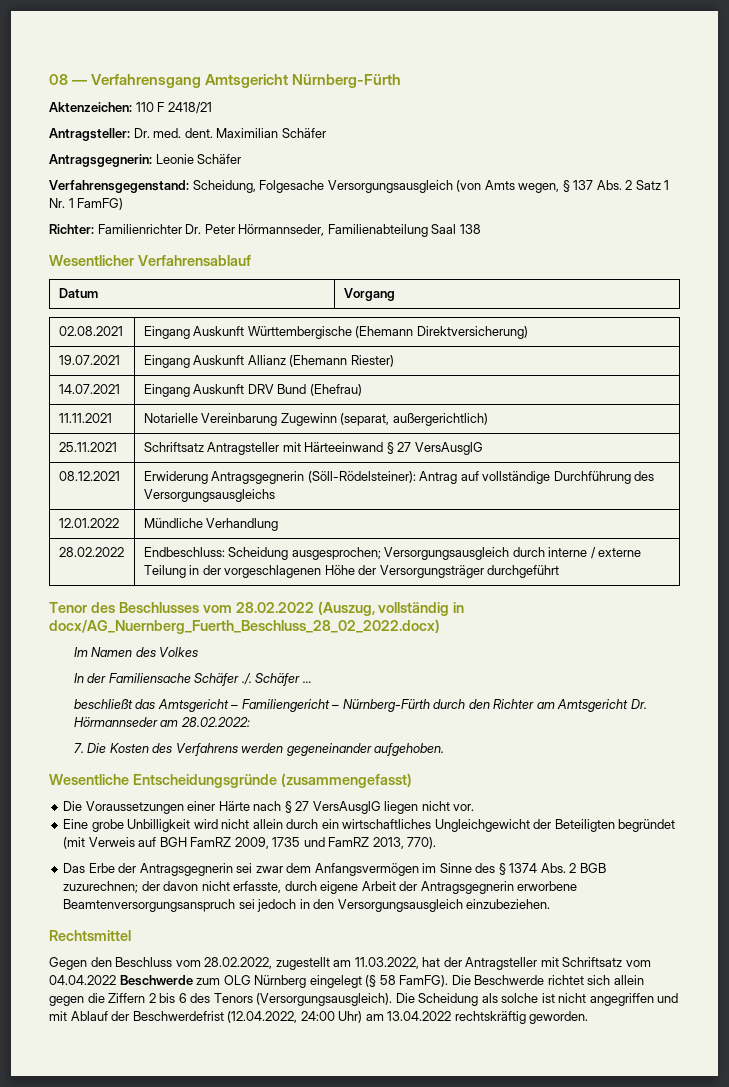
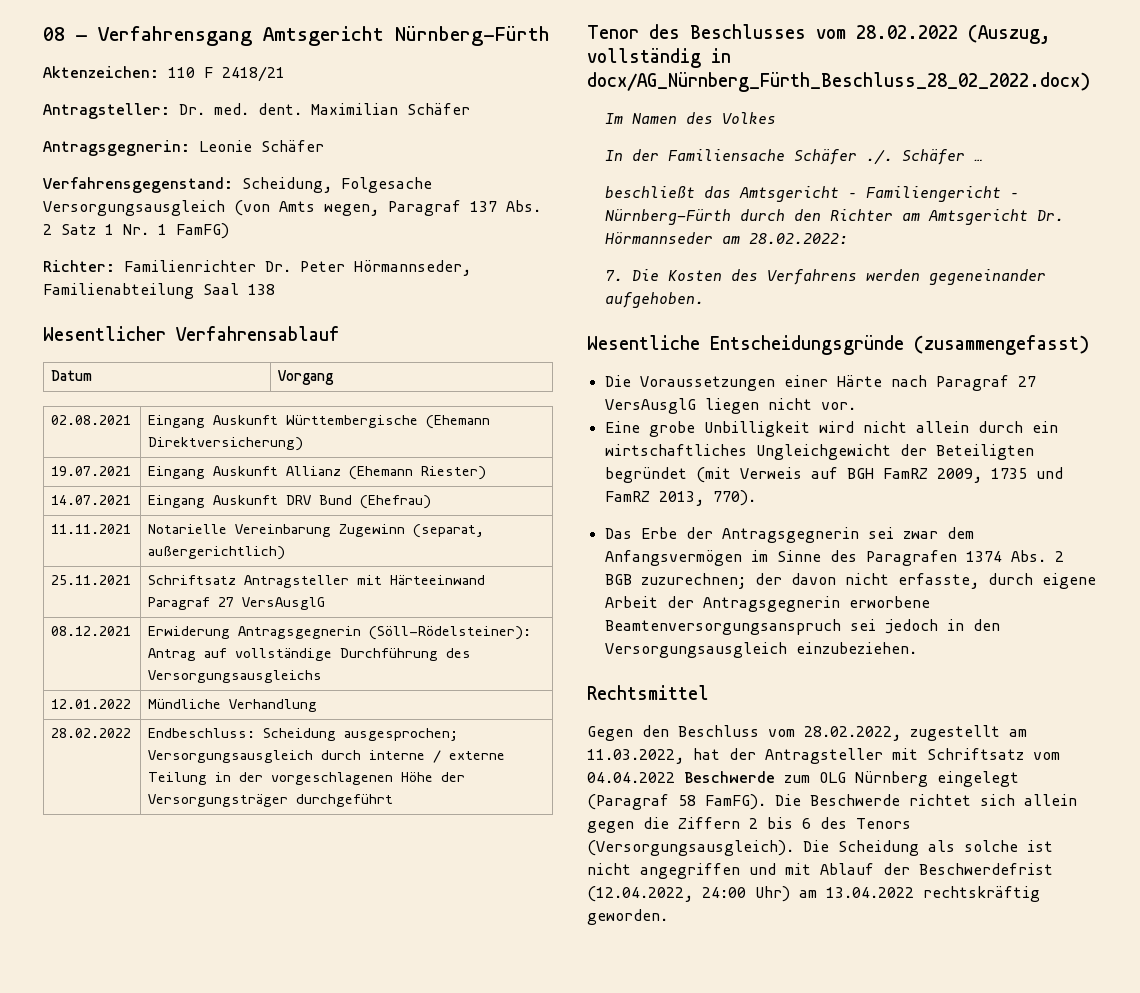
[562,180,570,192] § -> [388,200,461,216] Paragraf
[386,442,394,454] § -> [148,597,211,610] Paragraf
[49,619,440,634] docx/AG_Nuernberg_Fuerth_Beschluss_28_02_2022.docx) -> [587,72,1090,92] docx/AG_Nürnberg_Fürth_Beschluss_28_02_2022.docx)
[284,801,292,813] § -> [935,375,1009,391] Paragraf
[498,863,506,875] § -> [865,550,957,566] Paragrafen
[365,975,377,987] (§ -> [587,794,669,810] (Paragraf

